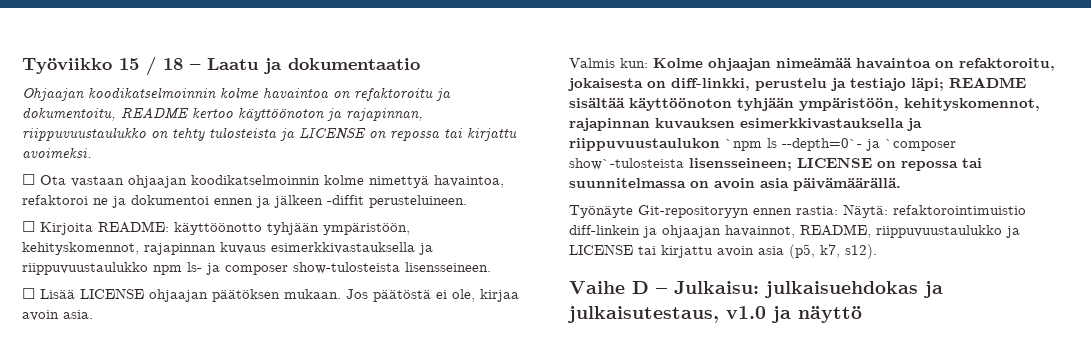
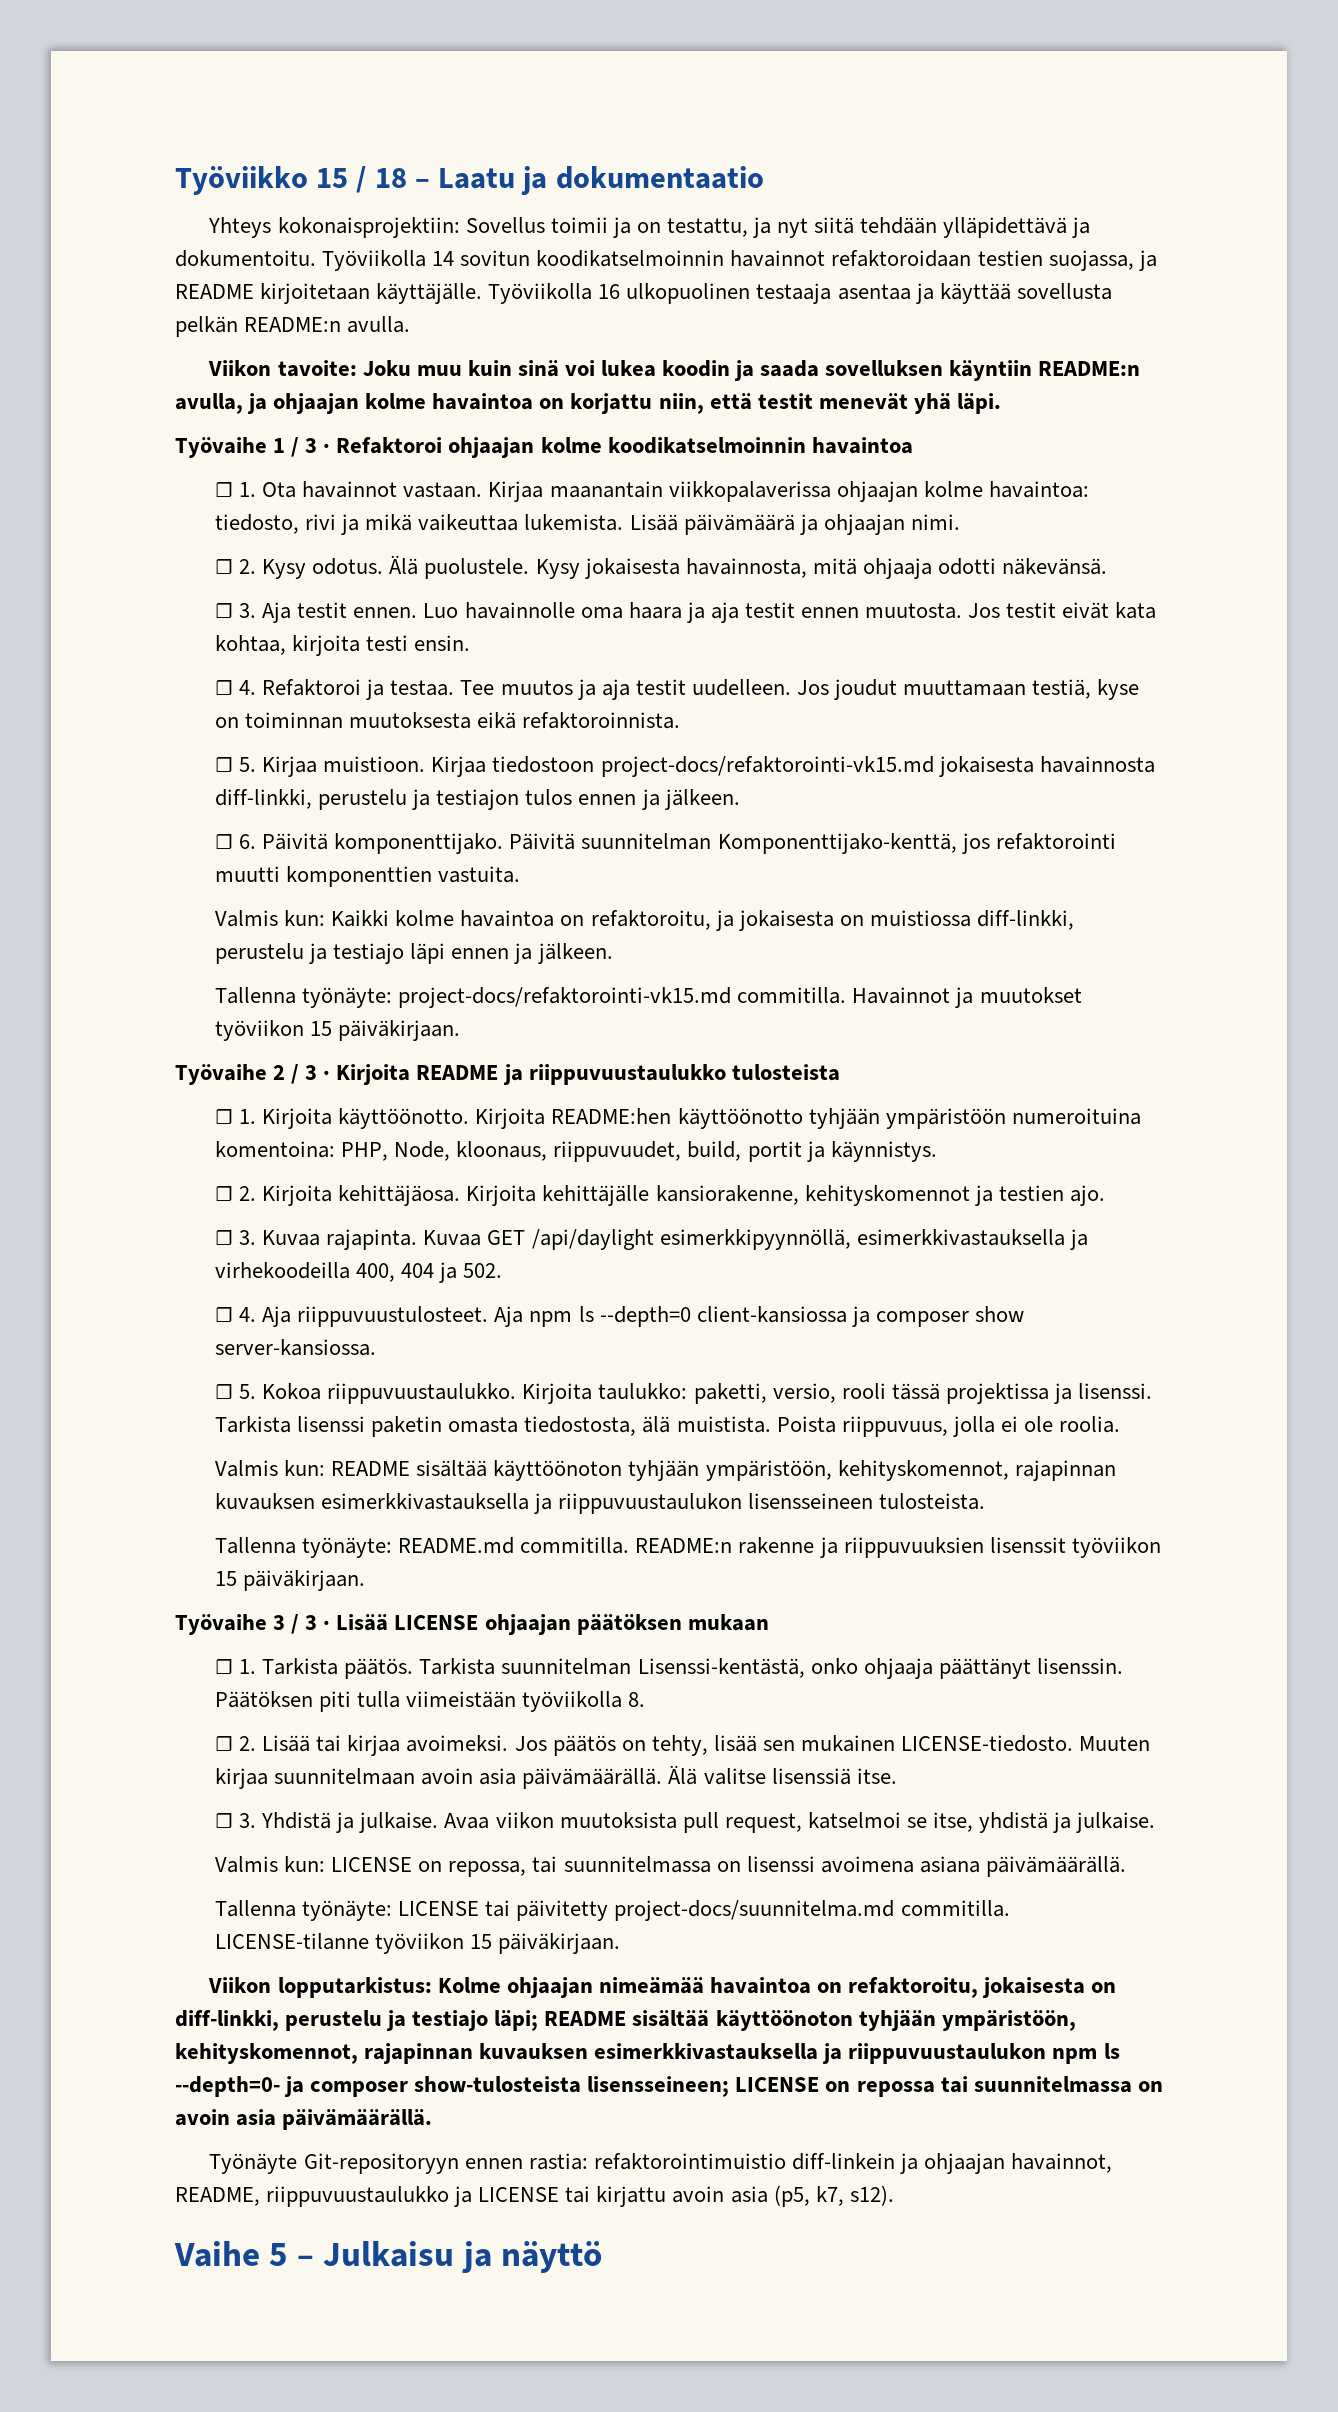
[22,87,451,101] [22,107,423,121] [22,127,517,141] [22,147,92,159] [22,174,504,188] [22,195,467,208] [22,221,410,235] [22,242,433,255] [22,262,491,275] [22,288,519,302] [22,310,93,321] [569,58,648,68] Ohjaajan koodikatselmoinnin kolme havaintoa on refaktoroitu ja dokumentoitu, README kertoo käyttöönoton ja rajapinnan, riippuvuustaulukko on tehty tulosteista ja LICENSE on repossa tai kirjattu avoimeksi. // ☐ Ota vastaan ohjaajan koodikatselmoinnin kolme nimettyä havaintoa, refaktoroi ne ja dokumentoi ennen ja jälkeen -diffit perusteluineen. // ☐ Kirjoita README: käyttöönotto tyhjään ympäristöön, kehityskomennot, rajapinnan kuvaus esimerkkivastauksella ja riippuvuustaulukko npm ls- ja composer show-tulosteista lisensseineen. // ☐ Lisää LICENSE ohjaajan päätöksen mukaan. Jos päätöstä ei ole, kirjaa avoin asia. // Valmis kun: -> [208,217,1091,238] [175,250,1157,271] [175,283,1112,304] [175,316,411,337] [208,360,1141,381] [175,393,1001,414] [175,437,913,458] [215,481,1089,502] [215,514,960,535] [215,555,1107,579] [215,602,1157,623] [215,635,471,656] [215,679,1140,700] [215,712,681,729] [215,756,1155,777] [215,789,740,810] [215,833,1116,854] [215,866,521,887] [215,910,1074,931] [215,943,613,964] [215,987,1082,1008] [215,1020,461,1041] [175,1064,840,1085] [215,1108,1141,1129] [215,1141,937,1162] [215,1185,1105,1206] [215,1229,1088,1250] [215,1262,503,1283] [215,1306,1024,1327] [215,1339,377,1356] [215,1383,1152,1404] [215,1416,1120,1437] [215,1460,1116,1481] [215,1493,986,1514] [215,1537,1161,1558] [215,1570,366,1591] [175,1614,769,1635] [215,1658,1123,1679] [215,1691,646,1712] [215,1735,1151,1756] [215,1765,897,1789] [215,1812,1156,1833] [215,1856,1126,1877] [215,1900,1010,1921] [215,1933,621,1954] [208,1977,432,1998] Yhteys kokonaisprojektiin: Sovellus toimii ja on testattu, ja nyt siitä tehdään ylläpidettävä ja dokumentoitu. Työviikolla 14 sovitun koodikatselmoinnin havainnot refaktoroidaan testien suojassa, ja README kirjoitetaan käyttäjälle. Työviikolla 16 ulkopuolinen testaaja asentaa ja käyttää sovellusta pelkän README:n avulla. // Viikon tavoite: Joku muu kuin sinä voi lukea koodin ja saada sovelluksen käyntiin README:n avulla, ja ohjaajan kolme havaintoa on korjattu niin, että testit menevät yhä läpi. // Työvaihe 1 / 3 · Refaktoroi ohjaajan kolme koodikatselmoinnin havaintoa // ☐ 1. Ota havainnot vastaan. Kirjaa maanantain viikkopalaverissa ohjaajan kolme havaintoa: tiedosto, rivi ja mikä vaikeuttaa lukemista. Lisää päivämäärä ja ohjaajan nimi. // ☐ 2. Kysy odotus. Älä puolustele. Kysy jokaisesta havainnosta, mitä ohjaaja odotti näkevänsä. // ☐ 3. Aja testit ennen. Luo havainnolle oma haara ja aja testit ennen muutosta. Jos testit eivät kata kohtaa, kirjoita testi ensin. // ☐ 4. Refaktoroi ja testaa. Tee muutos ja aja testit uudelleen. Jos joudut muuttamaan testiä, kyse on toiminnan muutoksesta eikä refaktoroinnista. // ☐ 5. Kirjaa muistioon. Kirjaa tiedostoon project-docs/refaktorointi-vk15.md jokaisesta havainnosta diff-linkki, perustelu ja testiajon tulos ennen ja jälkeen. // ☐ 6. Päivitä komponenttijako. Päivitä suunnitelman Komponenttijako-kenttä, jos refaktorointi muutti komponenttien vastuita. // Valmis kun: Kaikki kolme havaintoa on refaktoroitu, ja jokaisesta on muistiossa diff-linkki, perustelu ja testiajo läpi ennen ja jälkeen. // Tallenna työnäyte: project-docs/refaktorointi-vk15.md commitilla. Havainnot ja muutokset työviikon 15 päiväkirjaan. // Työvaihe 2 / 3 · Kirjoita README ja riippuvuustaulukko tulosteista // ☐ 1. Kirjoita käyttöönotto. Kirjoita README:hen käyttöönotto tyhjään ympäristöön numeroituina komentoina: PHP, Node, kloonaus, riippuvuudet, build, portit ja käynnistys. // ☐ 2. Kirjoita kehittäjäosa. Kirjoita kehittäjälle kansiorakenne, kehityskomennot ja testien ajo. // ☐ 3. Kuvaa rajapinta. Kuvaa GET /api/daylight esimerkkipyynnöllä, esimerkkivastauksella ja virhekoodeilla 400, 404 ja 502. // ☐ 4. Aja riippuvuustulosteet. Aja npm ls --depth=0 client-kansiossa ja composer show server-kansiossa. // ☐ 5. Kokoa riippuvuustaulukko. Kirjoita taulukko: paketti, versio, rooli tässä projektissa ja lisenssi. Tarkista lisenssi paketin omasta tiedostosta, älä muistista. Poista riippuvuus, jolla ei ole roolia. // Valmis kun: README sisältää käyttöönoton tyhjään ympäristöön, kehityskomennot, rajapinnan kuvauksen esimerkkivastauksella ja riippuvuustaulukon lisensseineen tulosteista. // Tallenna työnäyte: README.md commitilla. README:n rakenne ja riippuvuuksien lisenssit työviikon 15 päiväkirjaan. // Työvaihe 3 / 3 · Lisää LICENSE ohjaajan päätöksen mukaan // ☐ 1. Tarkista päätös. Tarkista suunnitelman Lisenssi-kentästä, onko ohjaaja päättänyt lisenssin. Päätöksen piti tulla viimeistään työviikolla 8. // ☐ 2. Lisää tai kirjaa avoimeksi. Jos päätös on tehty, lisää sen mukainen LICENSE-tiedosto. Muuten kirjaa suunnitelmaan avoin asia päivämäärällä. Älä valitse lisenssiä itse. // ☐ 3. Yhdistä ja julkaise. Avaa viikon muutoksista pull request, katselmoi se itse, yhdistä ja julkaise. // Valmis kun: LICENSE on repossa, tai suunnitelmassa on lisenssi avoimena asiana päivämäärällä. // Tallenna työnäyte: LICENSE tai päivitetty project-docs/suunnitelma.md commitilla. LICENSE-tilanne työviikon 15 päiväkirjaan. // Viikon lopputarkistus:
[725,138,956,151] [569,158,684,170] `npm ls --depth=0`- ja `composer show`-tulosteista -> [1052,2043,1120,2064] [175,2076,582,2097] npm ls --depth=0- ja composer show-tulosteista
[843,204,888,218] Näytä: -> (588, 2161) none
[632,281,943,298] [567,306,766,323] D – Julkaisu: julkaisuehdokas ja julkaisutestaus, v1.0 -> [269,2241,455,2267] 5 – Julkaisu

